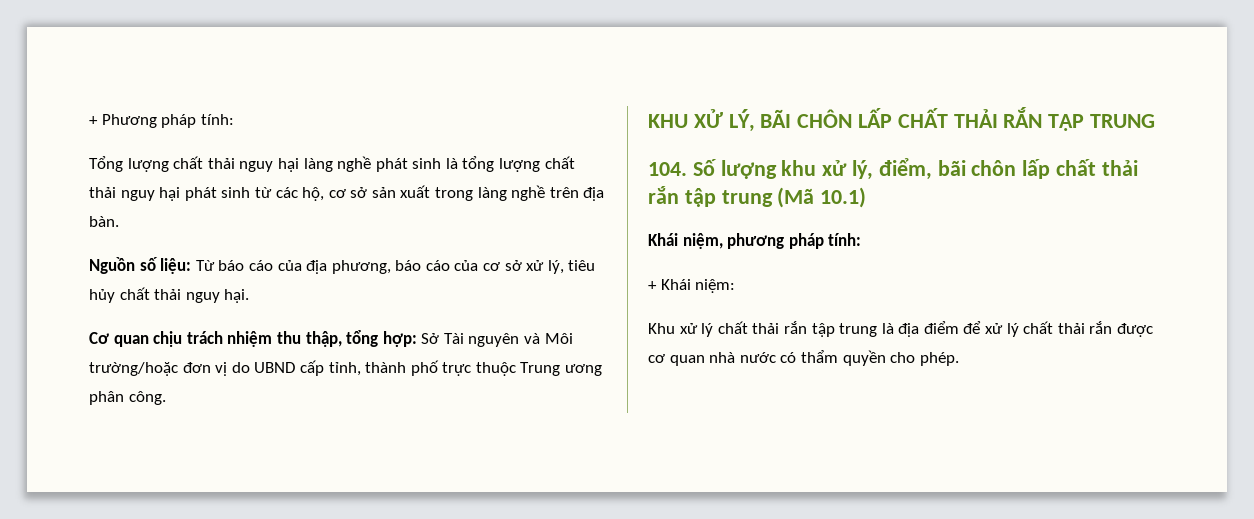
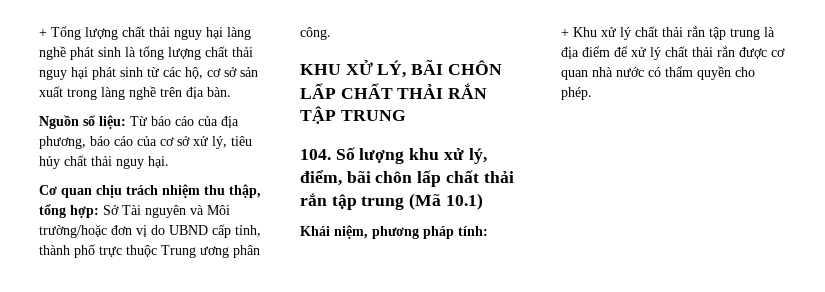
[89,114,234,128] + Phương pháp tính: // -> [39,28,47,37] +
[660,279,736,293] Khái niệm: // -> (569, 32) none

